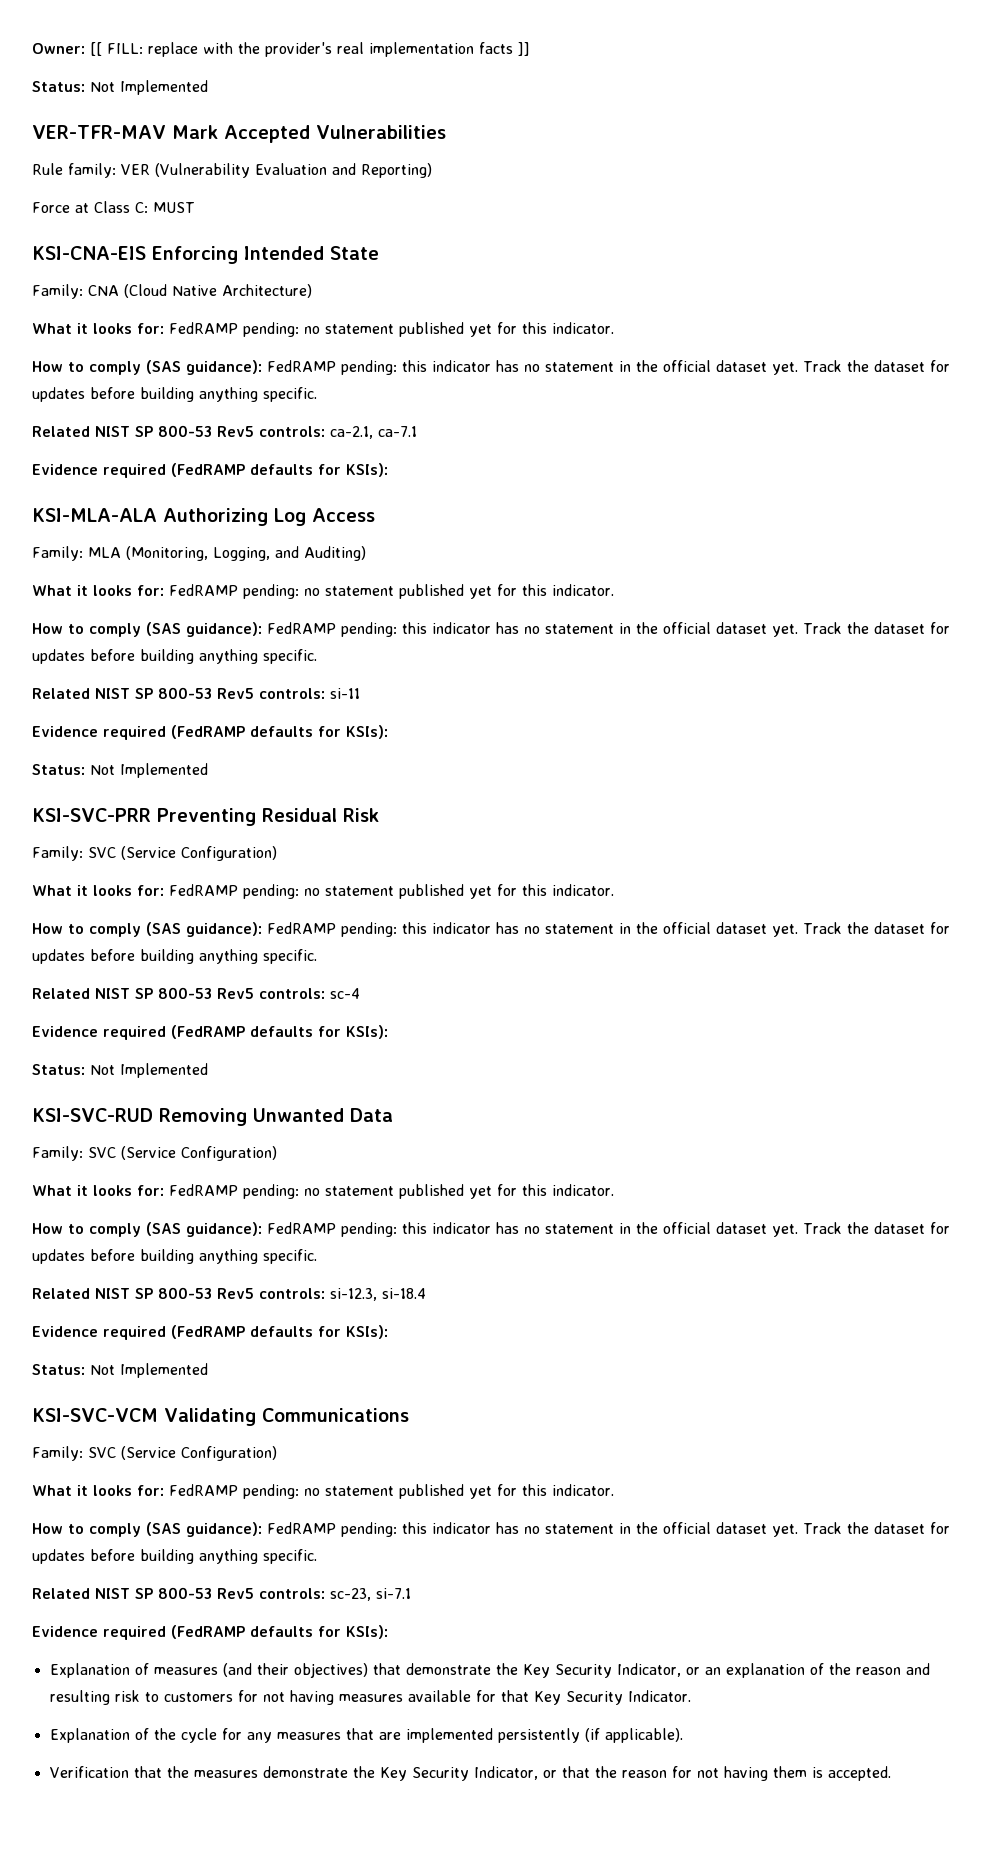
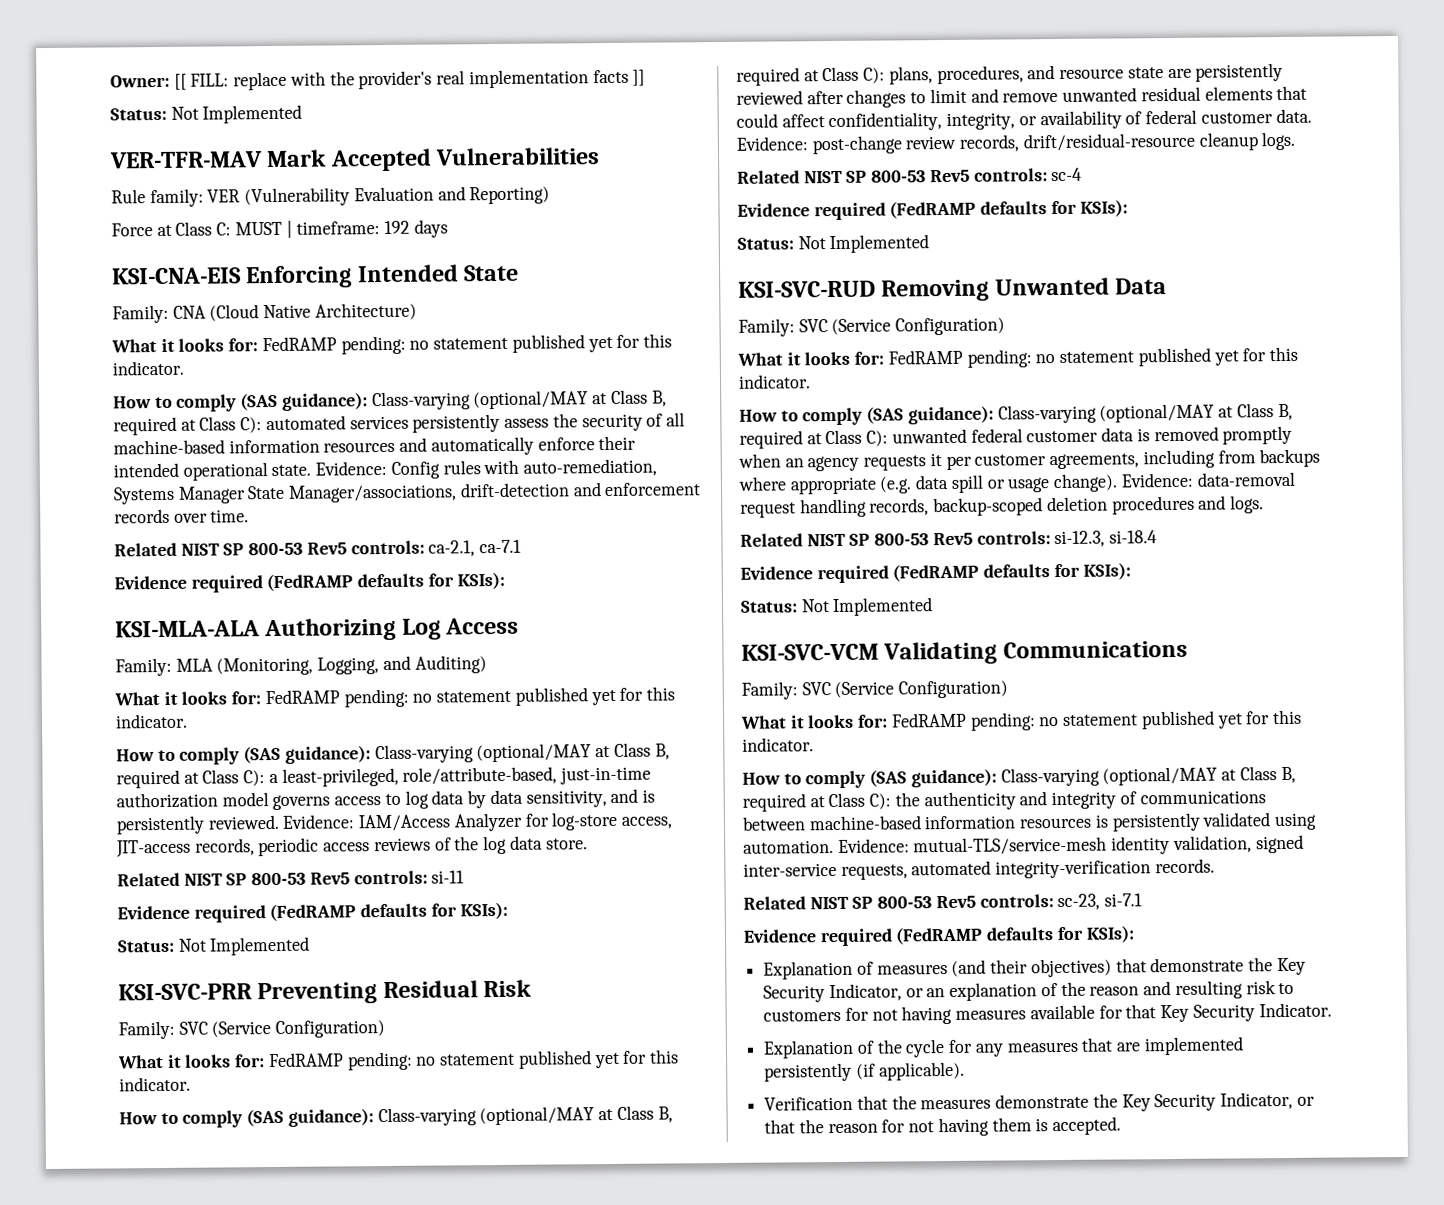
(195, 207) none -> [285,219,448,238] | timeframe: 192 days
[267,360,950,375] [32,387,317,402] FedRAMP pending: this indicator has no statement in the official dataset yet. Track the dataset for updates before building anything specific. -> [371,389,667,411] [113,412,685,436] [113,435,637,456] [113,458,658,481] [113,482,702,505] [114,508,250,524] Class-varying (optional/MAY at Class B, required at Class C): automated services persistently assess the security of all machine-based information resources and automatically enforce their intended operational state. Evidence: Config rules with auto-remediation, Systems Manager State Manager/associations, drift-detection and enforcement records over time.
[267,622,950,637] [32,649,317,664] FedRAMP pending: this indicator has no statement in the official dataset yet. Track the dataset for updates before building anything specific. -> [374,742,670,764] [116,766,652,789] [116,788,655,811] [116,811,674,835] [116,835,588,858] Class-varying (optional/MAY at Class B, required at Class C): a least-privileged, role/attribute-based, just-in-time authorization model governs access to log data by data sensitivity, and is persistently reviewed. Evidence: IAM/Access Analyzer for log-store access, JIT-access records, periodic access reviews of the log data store.
[267,922,950,937] [32,949,317,964] FedRAMP pending: this indicator has no statement in the official dataset yet. Track the dataset for updates before building anything specific. -> [377,1105,673,1127] [736,62,1284,86] [736,85,1308,108] [736,108,1312,132] [736,131,1296,155] Class-varying (optional/MAY at Class B, required at Class C): plans, procedures, and resource state are persistently reviewed after changes to limit and remove unwanted residual elements that could affect confidentiality, integrity, or availability of federal customer data. Evidence: post-change review records, drift/residual-resource cleanup logs.
[267,1222,950,1237] [32,1249,317,1264] FedRAMP pending: this indicator has no statement in the official dataset yet. Track the dataset for updates before building anything specific. -> [997,403,1293,424] [739,425,1293,449] [738,448,1321,472] [738,471,1295,495] [740,495,1265,518] Class-varying (optional/MAY at Class B, required at Class C): unwanted federal customer data is removed promptly when an agency requests it per customer agreements, including from backups where appropriate (e.g. data spill or usage change). Evidence: data-removal request handling records, backup-scoped deletion procedures and logs.
[267,1522,950,1537] [32,1549,317,1564] FedRAMP pending: this indicator has no statement in the official dataset yet. Track the dataset for updates before building anything specific. -> [1000,766,1296,787] [742,790,1266,812] [742,812,1318,832] [743,834,1304,856] [743,858,1215,880] Class-varying (optional/MAY at Class B, required at Class C): the authenticity and integrity of communications between machine-based information resources is persistently validated using automation. Evidence: mutual-TLS/service-mesh identity validation, signed inter-service requests, automated integrity-verification records.

